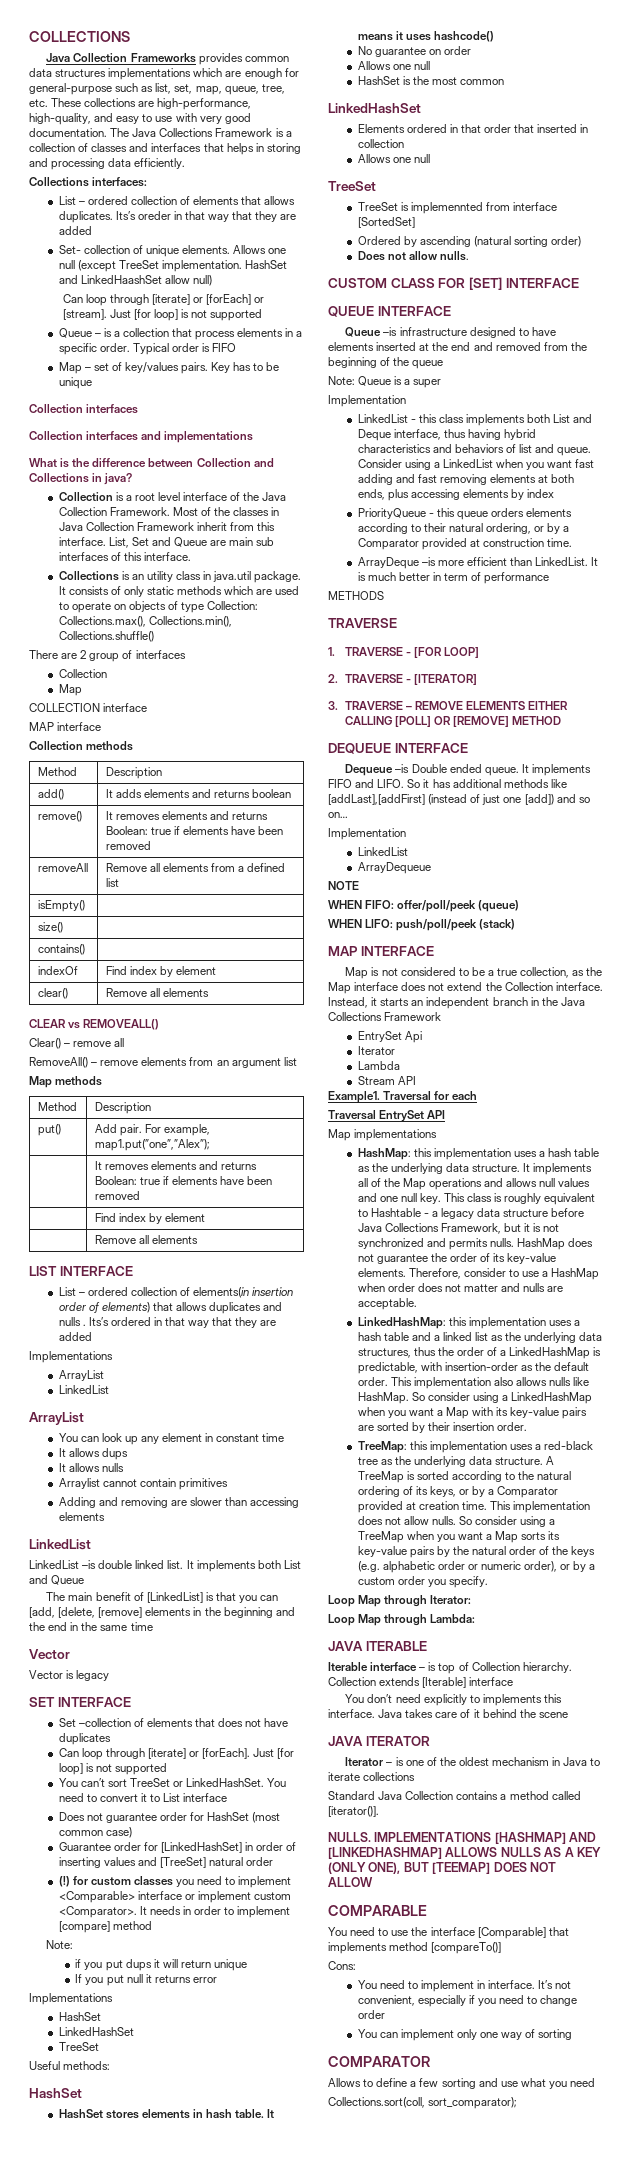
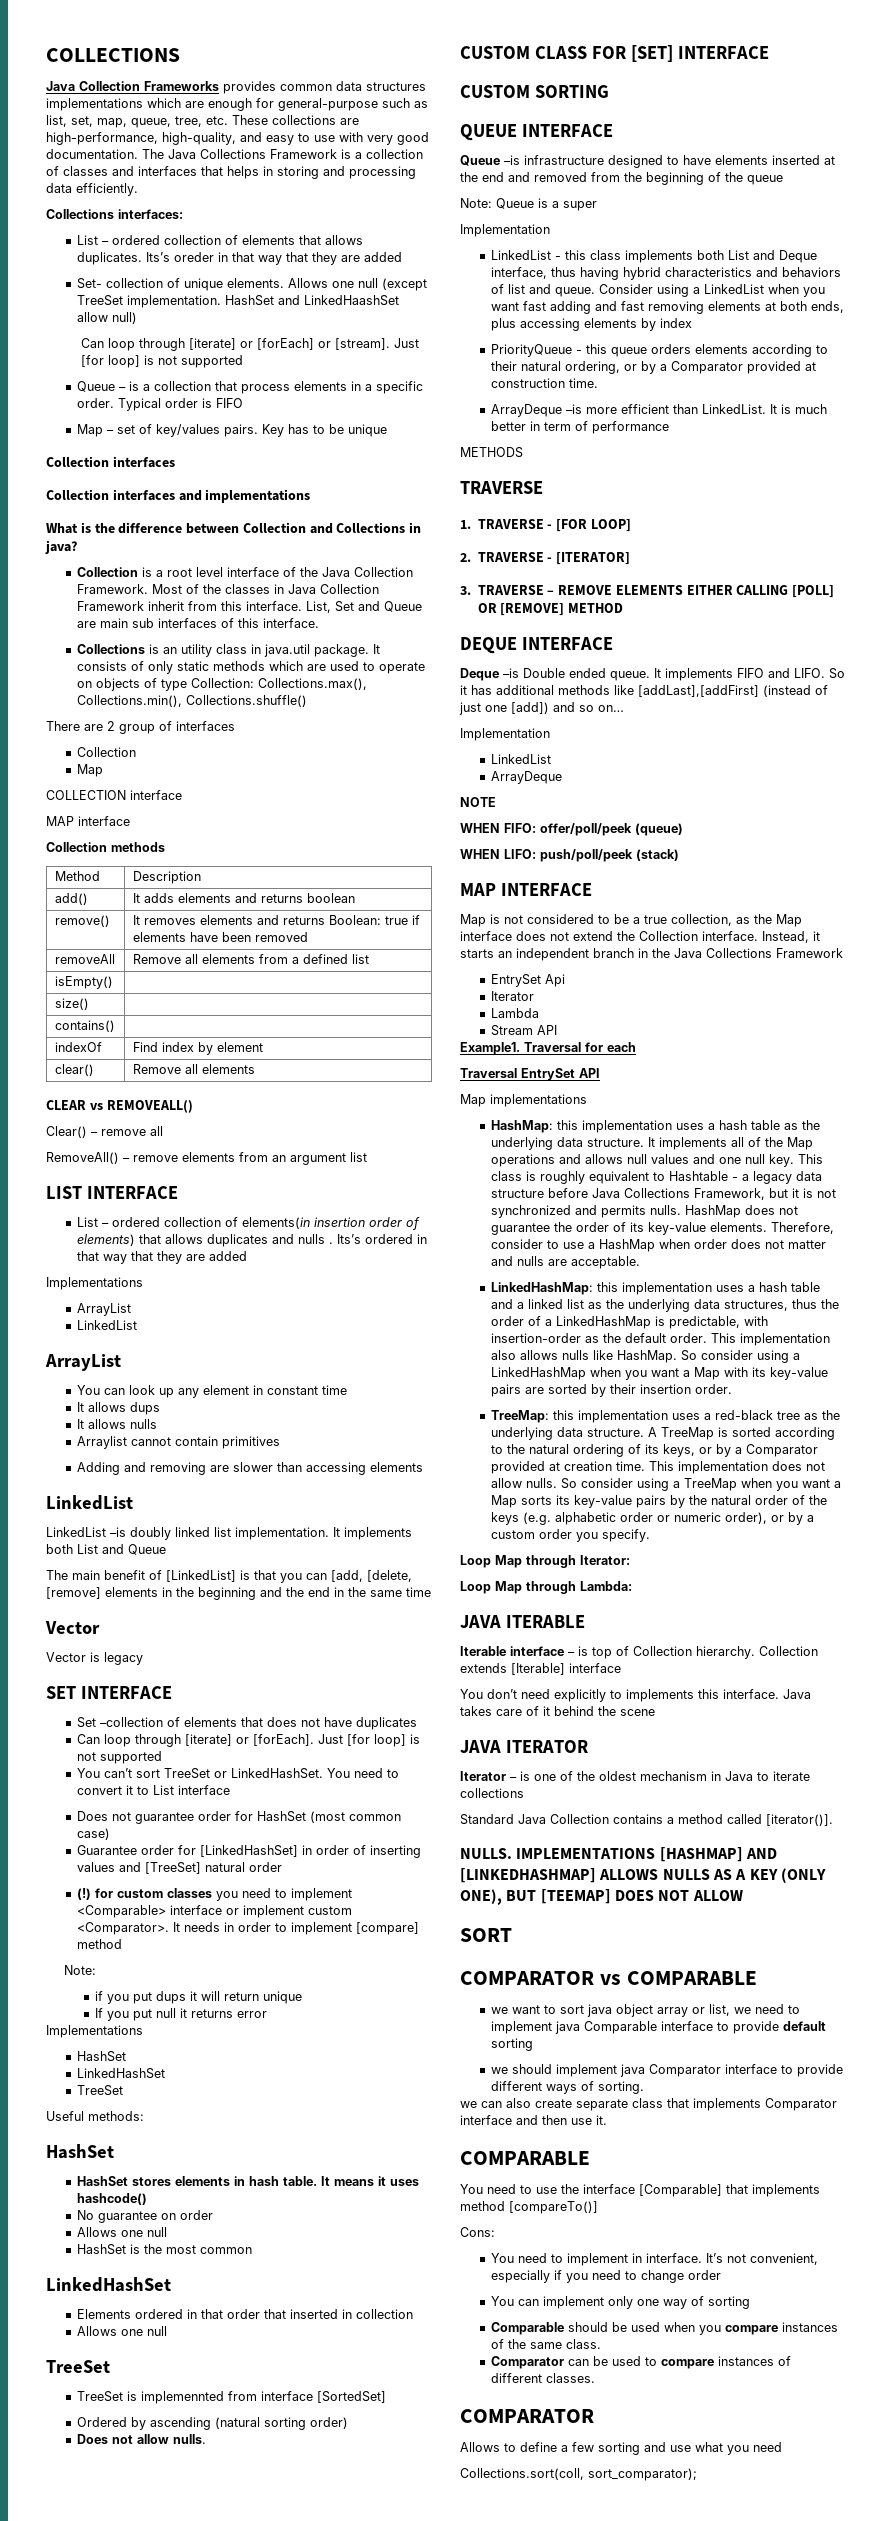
[29,1076,103,1088] [37,1102,77,1111] [94,1102,151,1114] [37,1124,61,1136] [94,1124,211,1136] [94,1139,210,1151] [94,1161,258,1170] [94,1176,273,1185] [94,1191,140,1200] [94,1213,206,1224] [94,1235,198,1244] // Map methods // Method | Description // put() | Add pair. For example, map1.put(”one”,”Alex”); // | It removes elements and returns Boolean: true if elements have been removed // | Find index by element // | Remove all elements -> (367, 1157) none
[98,1560,184,1569] double linked list. -> [130,1527,329,1540] doubly linked list implementation.
(579, 283) none -> [460,85,609,98] // CUSTOM SORTING
[328,743,468,754] [345,764,394,776] DEQUEUE INTERFACE // Dequeue -> [460,637,613,654] [460,668,499,681] DEQUE INTERFACE // Deque
[357,862,431,874] ArrayDequeue -> [491,771,563,784] ArrayDeque
(373, 1882) none -> [460,1928,512,1942] [460,1971,757,1985] [491,2004,801,2017] [491,2021,827,2034] [491,2038,534,2051] [491,2064,844,2077] [491,2081,645,2094] [460,2098,837,2111] [460,2115,607,2125] // SORT // COMPARATOR vs COMPARABLE // we want to sort java object array or list, we need to implement java Comparable interface to provide default sorting // we should implement java Comparator interface to provide different ways of sorting. // we can also create separate class that implements Comparator interface and then use it.
(573, 2034) none -> [491,2322,839,2335] [491,2339,602,2349] [491,2356,792,2369] [491,2373,596,2383] // Comparable should be used when you compare instances of the same class. // Comparator can be used to compare instances of different classes.

